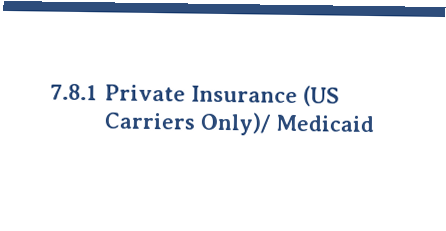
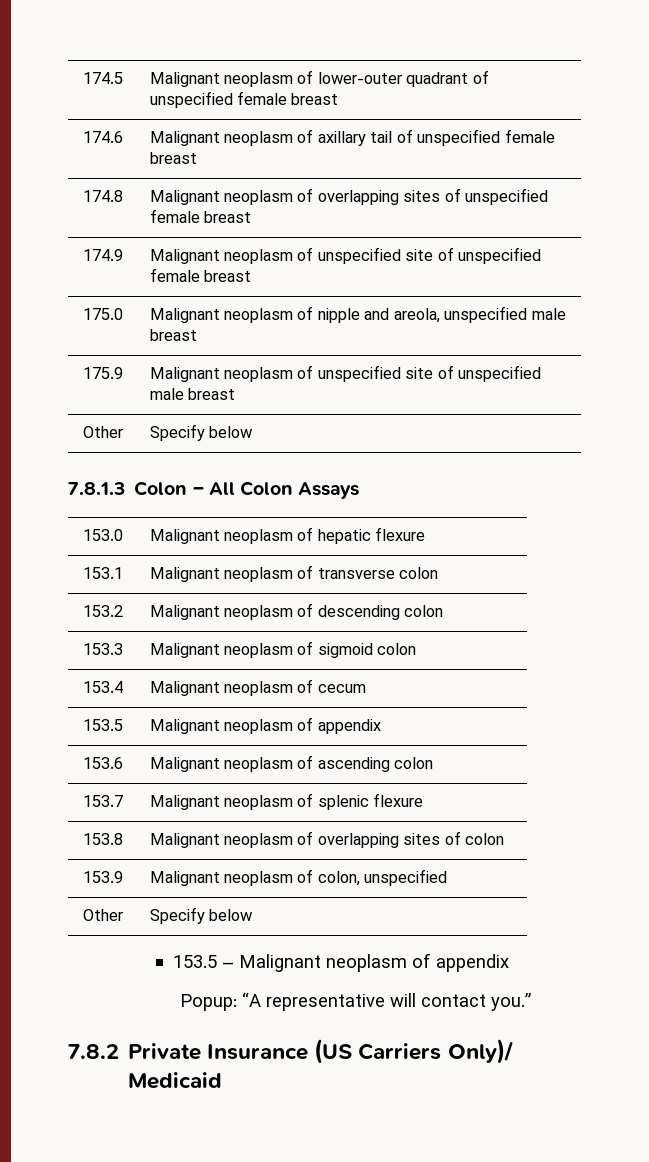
[50,83,97,101] 7.8.1 -> [82,72,123,84] [149,70,489,87] [149,91,339,108] [82,131,123,143] [149,129,555,146] [149,152,197,164] [82,190,123,202] [149,188,549,205] [149,209,252,223] [82,249,123,261] [149,247,542,264] [149,268,252,282] [82,308,123,320] [149,306,566,323] [149,329,197,341] [82,367,123,379] [149,365,542,382] [149,388,236,400] [82,426,123,438] [149,424,254,441] [68,481,360,499] [82,529,123,541] [149,527,426,544] [82,567,123,579] [149,565,439,582] [82,605,123,617] [149,603,444,620] [82,643,123,655] [149,641,417,658] [82,681,123,693] [149,679,366,696] [82,719,123,731] [149,717,381,734] [82,757,123,769] [149,755,434,772] [82,795,123,807] [149,793,424,810] [82,833,123,845] [149,831,505,848] [82,871,123,883] [149,869,448,886] [82,909,123,921] [149,907,254,924] [172,953,509,972] [180,992,532,1011] [68,1044,119,1059] 174.5 | Malignant neoplasm of lower-outer quadrant of unspecified female breast // 174.6 | Malignant neoplasm of axillary tail of unspecified female breast // 174.8 | Malignant neoplasm of overlapping sites of unspecified female breast // 174.9 | Malignant neoplasm of unspecified site of unspecified female breast // 175.0 | Malignant neoplasm of nipple and areola, unspecified male breast // 175.9 | Malignant neoplasm of unspecified site of unspecified male breast // Other | Specify below // 7.8.1.3 Colon – All Colon Assays // 153.0 | Malignant neoplasm of hepatic flexure // 153.1 | Malignant neoplasm of transverse colon // 153.2 | Malignant neoplasm of descending colon // 153.3 | Malignant neoplasm of sigmoid colon // 153.4 | Malignant neoplasm of cecum // 153.5 | Malignant neoplasm of appendix // 153.6 | Malignant neoplasm of ascending colon // 153.7 | Malignant neoplasm of splenic flexure // 153.8 | Malignant neoplasm of overlapping sites of colon // 153.9 | Malignant neoplasm of colon, unspecified // Other | Specify below // 153.5 – Malignant neoplasm of appendix // Popup: “A representative will contact you.” // 7.8.2

